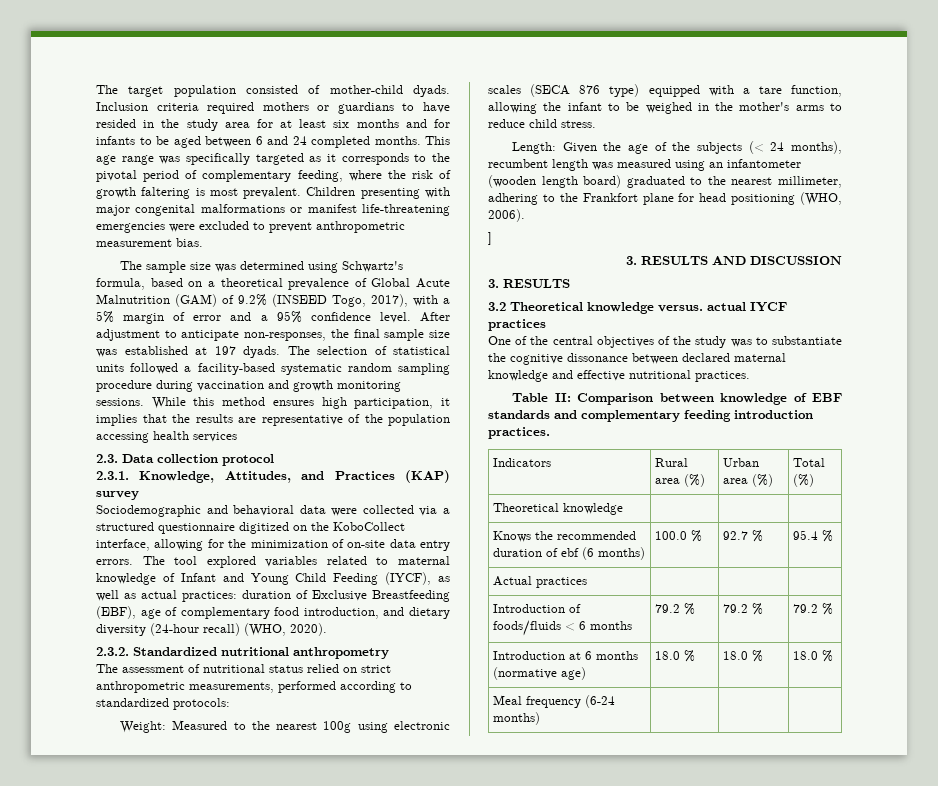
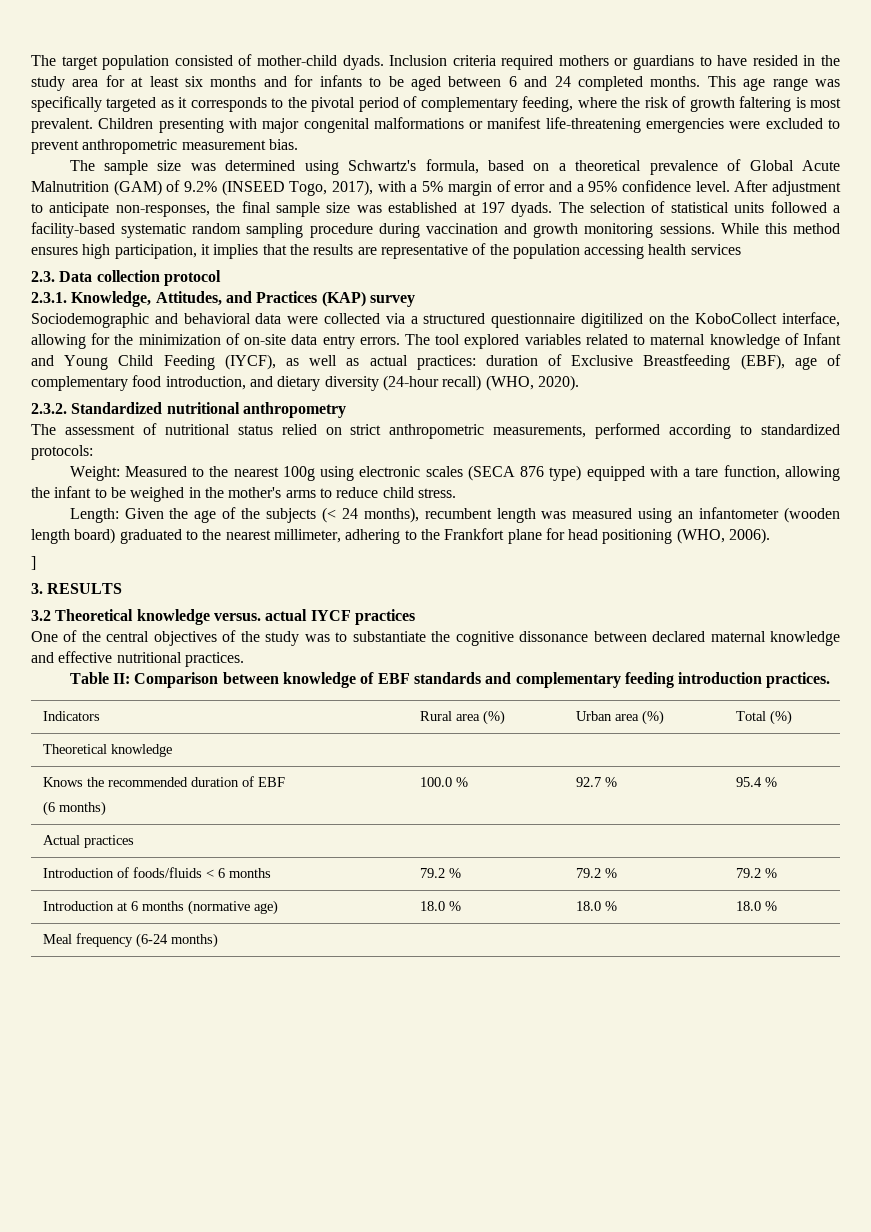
[239,522,289,534] digitized -> [580,313,643,328] digitilized
[626,256,842,265] // 3. RESULTS AND DISCUSSION -> (36, 563) none
[561,548,580,557] ebf -> [258,777,286,787] EBF //

